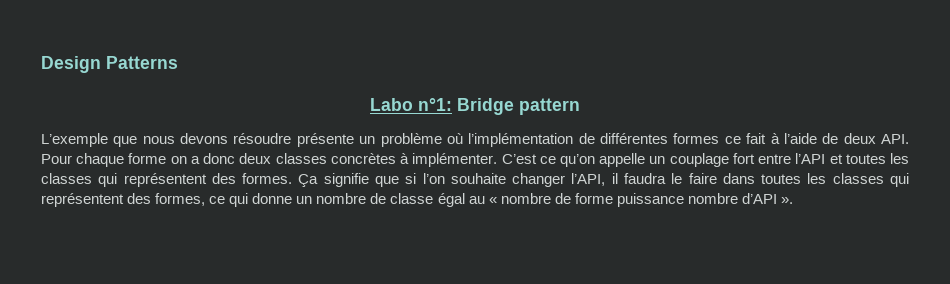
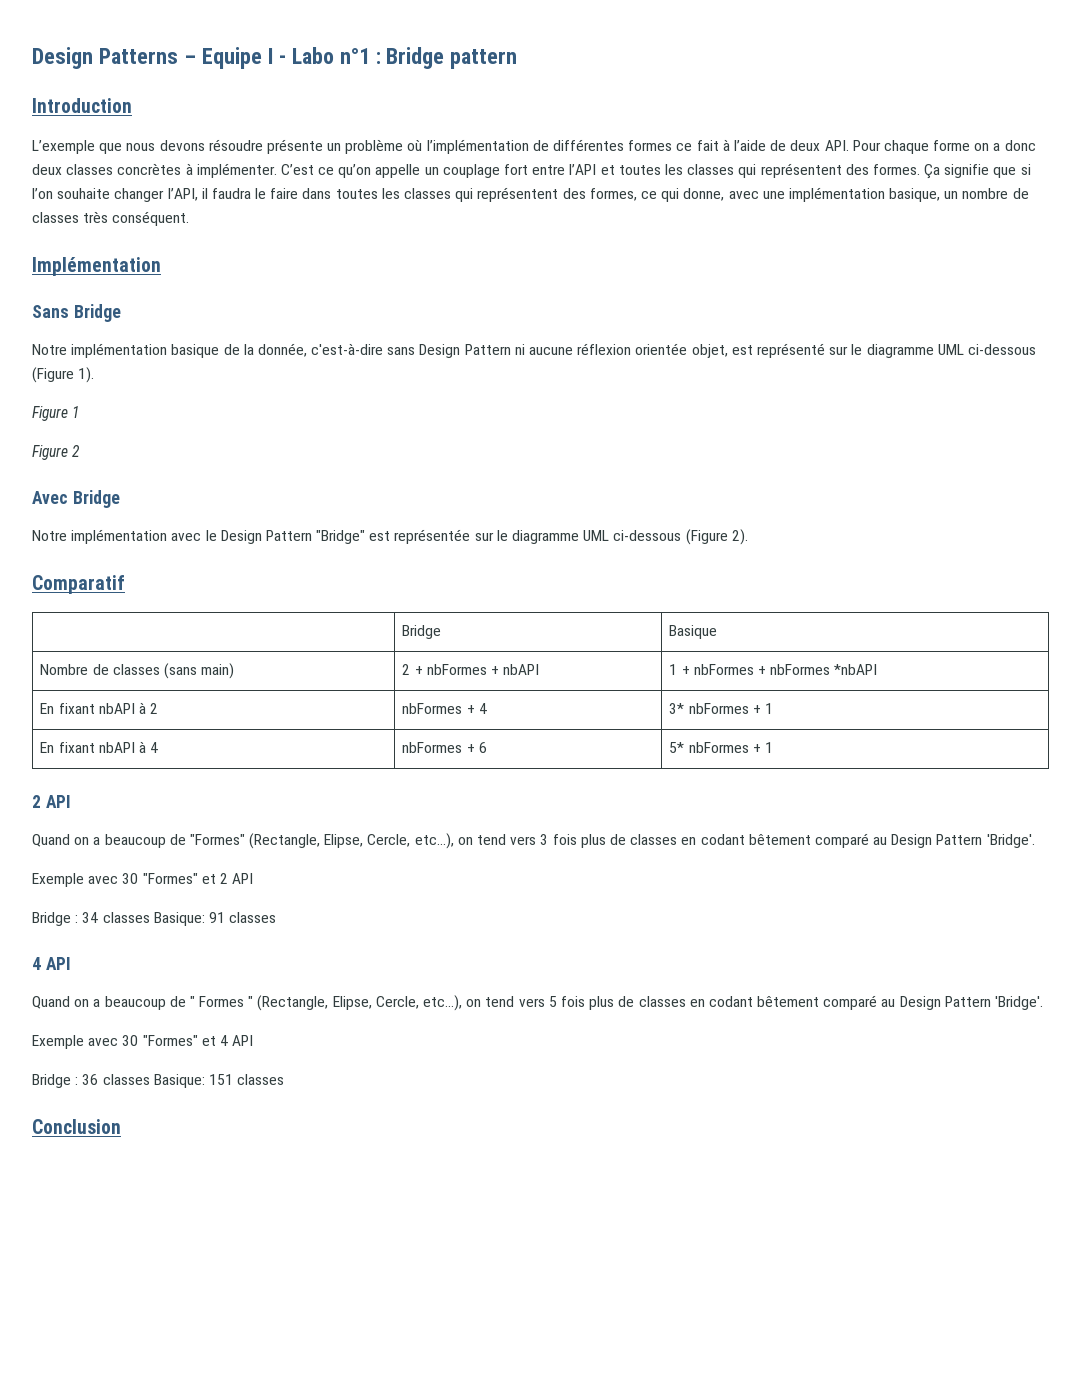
[370,98,452,111] // Labo n°1: -> [183,47,381,69] – Equipe I - Labo n°1 :
(580, 106) none -> [32,98,132,113] // Introduction
[252,193,793,207] donne un nombre de classe égal au « nombre de forme puissance nombre d’API ». -> [683,187,1029,202] [32,211,190,226] [32,257,161,276] [32,304,121,322] [32,343,1036,358] [32,367,95,383] [32,406,80,421] [32,445,81,460] [32,490,120,508] [32,529,748,545] [32,575,125,594] [402,625,442,639] [669,625,718,639] [40,663,235,679] [402,664,540,675] [669,664,878,675] [40,702,159,714] [402,703,487,714] [669,703,773,714] [40,741,159,753] [402,742,487,753] [669,742,773,753] [32,795,71,808] [32,833,1035,849] [32,873,254,887] [32,912,277,926] [32,957,71,970] [32,995,1043,1011] [32,1035,254,1049] [32,1074,285,1088] [32,1119,121,1134] donne, avec une implémentation basique, un nombre de classes très conséquent. // Implémentation // Sans Bridge // Notre implémentation basique de la donnée, c'est-à-dire sans Design Pattern ni aucune réflexion orientée objet, est représenté sur le diagramme UML ci-dessous (Figure 1). // Figure 1 // Figure 2 // Avec Bridge // Notre implémentation avec le Design Pattern "Bridge" est représentée sur le diagramme UML ci-dessous (Figure 2). // Comparatif // | Bridge | Basique // Nombre de classes (sans main) | 2 + nbFormes + nbAPI | 1 + nbFormes + nbFormes *nbAPI // En fixant nbAPI à 2 | nbFormes + 4 | 3* nbFormes + 1 // En fixant nbAPI à 4 | nbFormes + 6 | 5* nbFormes + 1 // 2 API // Quand on a beaucoup de "Formes" (Rectangle, Elipse, Cercle, etc...), on tend vers 3 fois plus de classes en codant bêtement comparé au Design Pattern 'Bridge'. // Exemple avec 30 "Formes" et 2 API // Bridge : 34 classes Basique: 91 classes // 4 API // Quand on a beaucoup de " Formes " (Rectangle, Elipse, Cercle, etc...), on tend vers 5 fois plus de classes en codant bêtement comparé au Design Pattern 'Bridge'. // Exemple avec 30 "Formes" et 4 API // Bridge : 36 classes Basique: 151 classes // Conclusion

